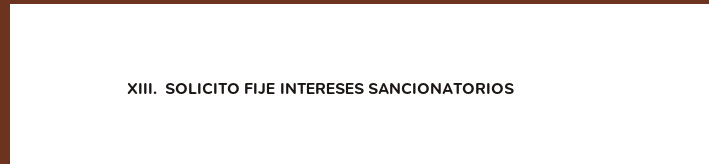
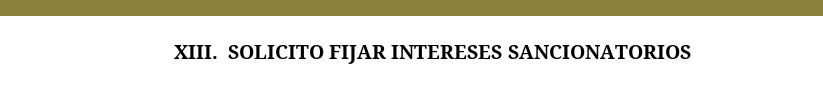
[244,83,276,95] FIJE -> [329,45,387,64] FIJAR

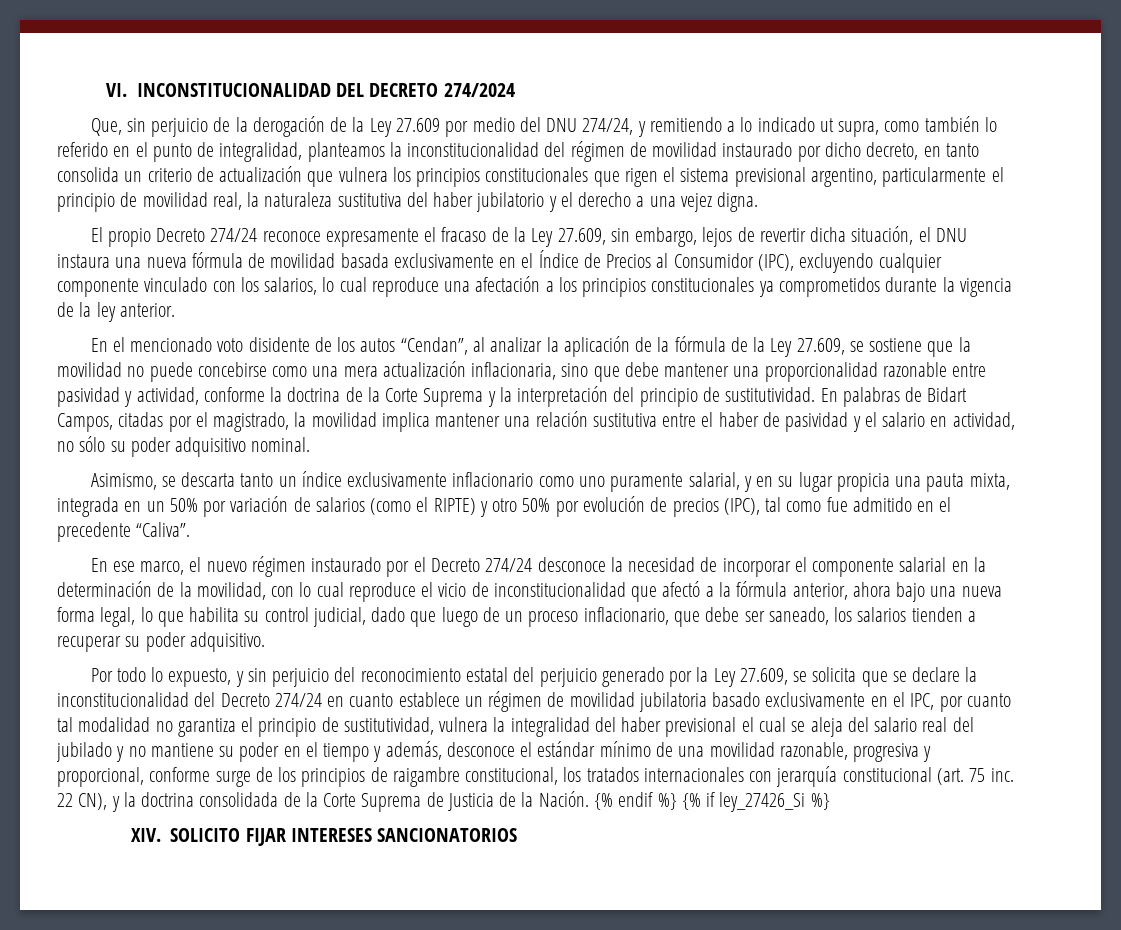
[174,45,219,59] XIII. -> [106,83,515,97] [90,116,997,137] [57,141,979,162] [57,166,1004,187] [57,192,759,212] [90,226,967,247] [57,250,942,273] [57,276,1012,297] [57,302,175,322] [90,336,971,357] [57,361,987,382] [57,386,968,407] [57,411,1015,432] [57,436,311,457] [90,471,1010,492] [57,496,952,517] [57,522,191,542] [90,556,986,577] [57,581,1002,602] [57,607,976,627] [57,632,265,652] [90,667,978,687] [57,691,1011,712] [57,717,974,737] [56,741,932,762] [57,766,1014,787] [57,791,830,812] [130,828,161,842] VI. INCONSTITUCIONALIDAD DEL DECRETO 274/2024 // Que, sin perjuicio de la derogación de la Ley 27.609 por medio del DNU 274/24, y remitiendo a lo indicado ut supra, como también lo referido en el punto de integralidad, planteamos la inconstitucionalidad del régimen de movilidad instaurado por dicho decreto, en tanto consolida un criterio de actualización que vulnera los principios constitucionales que rigen el sistema previsional argentino, particularmente el principio de movilidad real, la naturaleza sustitutiva del haber jubilatorio y el derecho a una vejez digna. // El propio Decreto 274/24 reconoce expresamente el fracaso de la Ley 27.609, sin embargo, lejos de revertir dicha situación, el DNU instaura una nueva fórmula de movilidad basada exclusivamente en el Índice de Precios al Consumidor (IPC), excluyendo cualquier componente vinculado con los salarios, lo cual reproduce una afectación a los principios constitucionales ya comprometidos durante la vigencia de la ley anterior. // En el mencionado voto disidente de los autos “Cendan”, al analizar la aplicación de la fórmula de la Ley 27.609, se sostiene que la movilidad no puede concebirse como una mera actualización inflacionaria, sino que debe mantener una proporcionalidad razonable entre pasividad y actividad, conforme la doctrina de la Corte Suprema y la interpretación del principio de sustitutividad. En palabras de Bidart Campos, citadas por el magistrado, la movilidad implica mantener una relación sustitutiva entre el haber de pasividad y el salario en actividad, no sólo su poder adquisitivo nominal. // Asimismo, se descarta tanto un índice exclusivamente inflacionario como uno puramente salarial, y en su lugar propicia una pauta mixta, integrada en un 50% por variación de salarios (como el RIPTE) y otro 50% por evolución de precios (IPC), tal como fue admitido en el precedente “Caliva”. // En ese marco, el nuevo régimen instaurado por el Decreto 274/24 desconoce la necesidad de incorporar el componente salarial en la determinación de la movilidad, con lo cual reproduce el vicio de inconstitucionalidad que afectó a la fórmula anterior, ahora bajo una nueva forma legal, lo que habilita su control judicial, dado que luego de un proceso inflacionario, que debe ser saneado, los salarios tienden a recuperar su poder adquisitivo. // Por todo lo expuesto, y sin perjuicio del reconocimiento estatal del perjuicio generado por la Ley 27.609, se solicita que se declare la inconstitucionalidad del Decreto 274/24 en cuanto establece un régimen de movilidad jubilatoria basado exclusivamente en el IPC, por cuanto tal modalidad no garantiza el principio de sustitutividad, vulnera la integralidad del haber previsional el cual se aleja del salario real del jubilado y no mantiene su poder en el tiempo y además, desconoce el estándar mínimo de una movilidad razonable, progresiva y proporcional, conforme surge de los principios de raigambre constitucional, los tratados internacionales con jerarquía constitucional (art. 75 inc. 22 CN), y la doctrina consolidada de la Corte Suprema de Justicia de la Nación. {% endif %} {% if ley_27426_Si %} // XIV.

